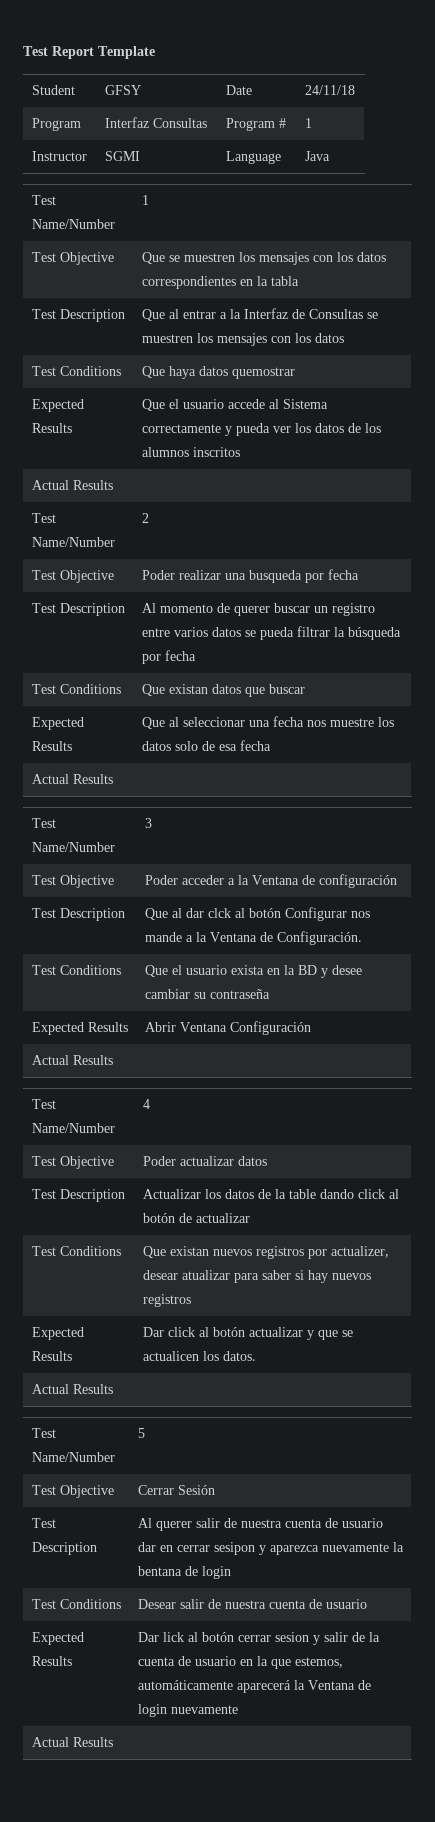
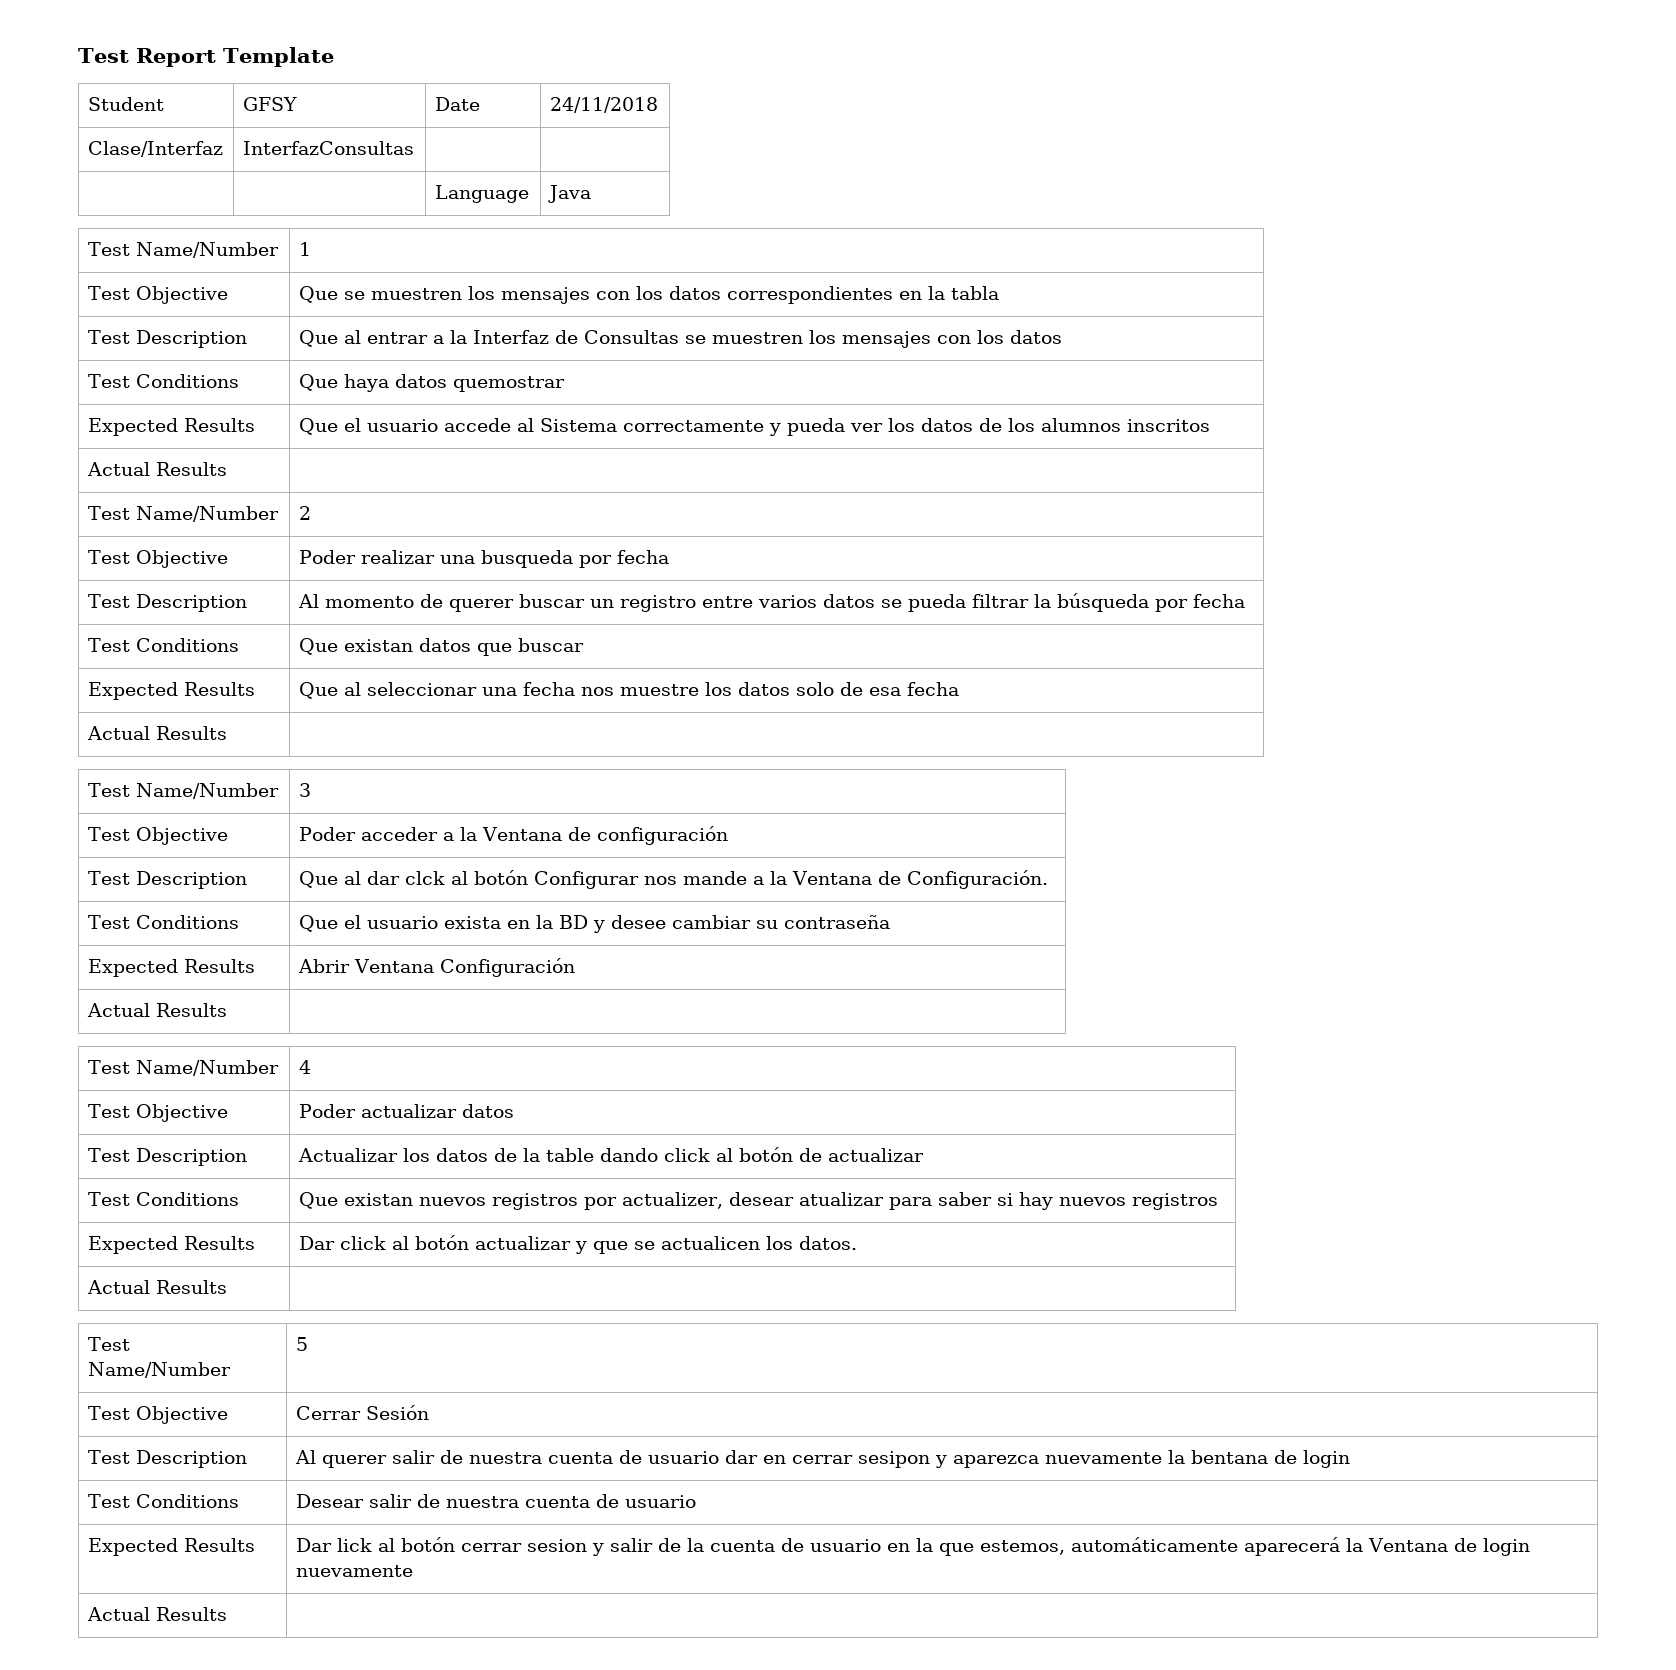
[304,85,355,95] [31,118,81,131] [104,117,207,128] [225,118,286,131] [304,118,312,128] [31,151,87,161] [104,151,140,161] 24/11/18 // Program | Interfaz Consultas | Program # | 1 // Instructor | SGMI -> [549,97,658,113] [87,141,223,157] [242,141,414,155] 24/11/2018 // Clase/Interfaz | InterfazConsultas | | // |

